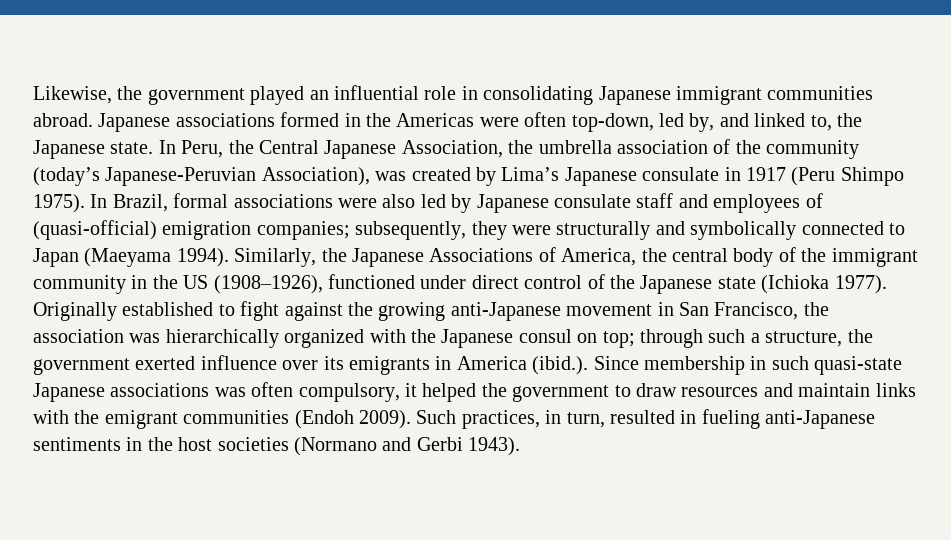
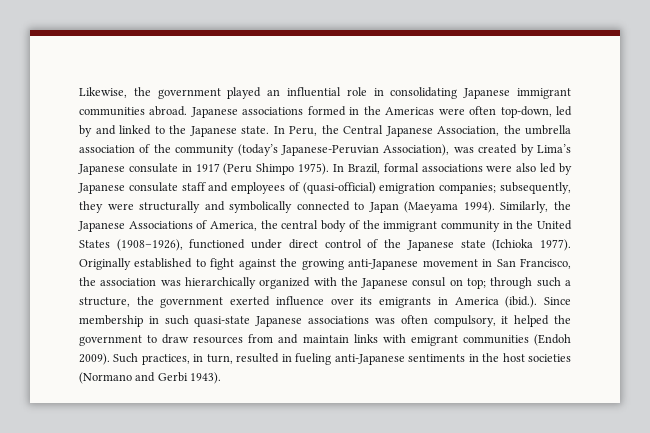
[689,113,715,132] by, -> [79,125,92,137] by
[810,115,832,131] to, -> [154,126,165,134] to
[183,275,209,289] US -> [536,220,572,230] [79,240,110,248] United States
(759, 392) none -> [248,334,274,343] from
[74,410,100,424] the -> (406, 338) none

